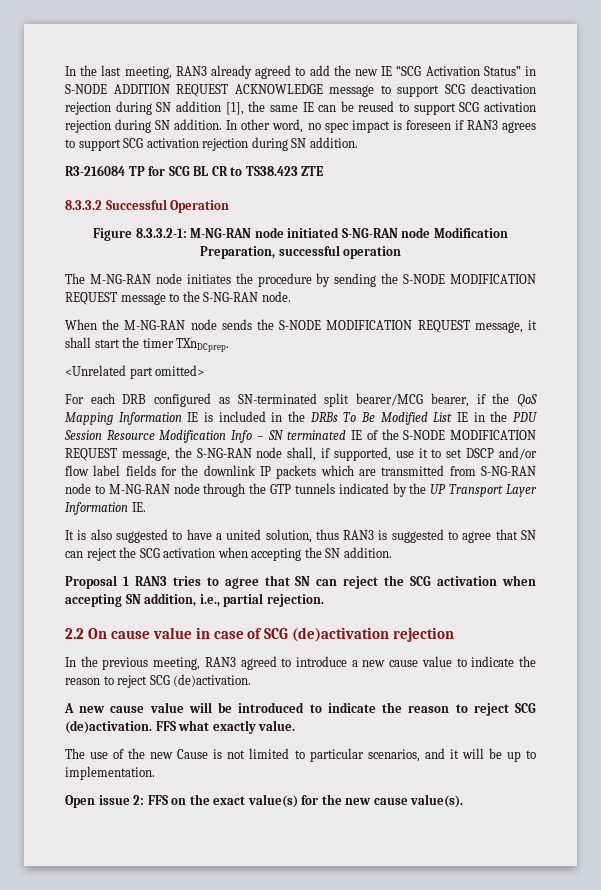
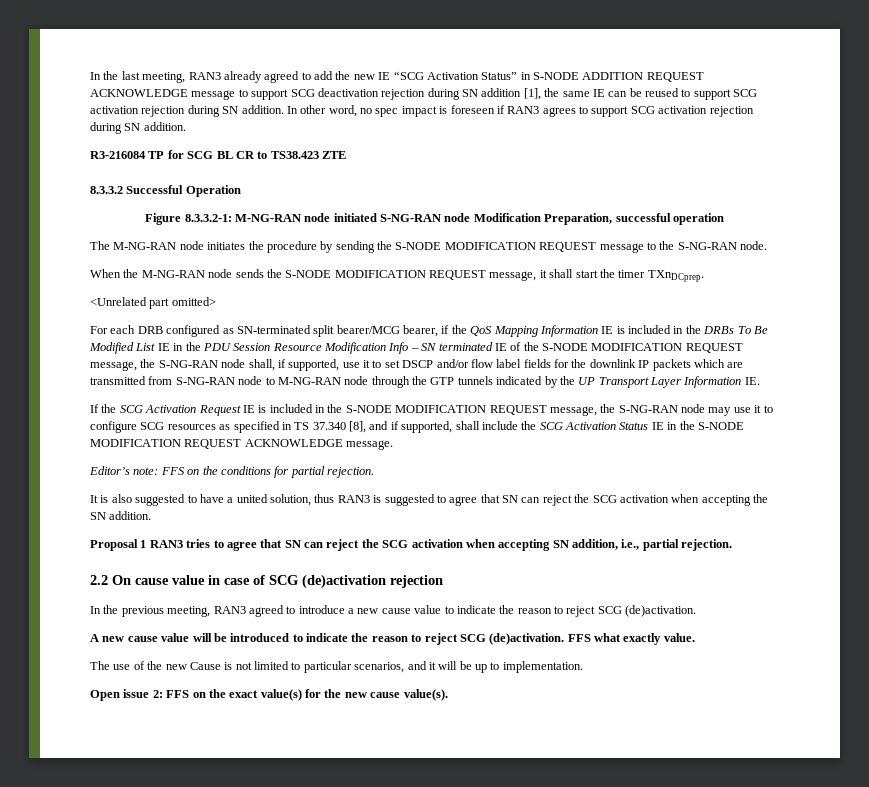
(146, 507) none -> [90,404,773,416] [90,421,744,433] [90,439,394,450] [89,466,374,478] // If the SCG Activation Request IE is included in the S-NODE MODIFICATION REQUEST message, the S-NG-RAN node may use it to configure SCG resources as specified in TS 37.340 [8], and if supported, shall include the SCG Activation Status IE in the S-NODE MODIFICATION REQUEST ACKNOWLEDGE message. // Editor’s note: FFS on the conditions for partial rejection.

